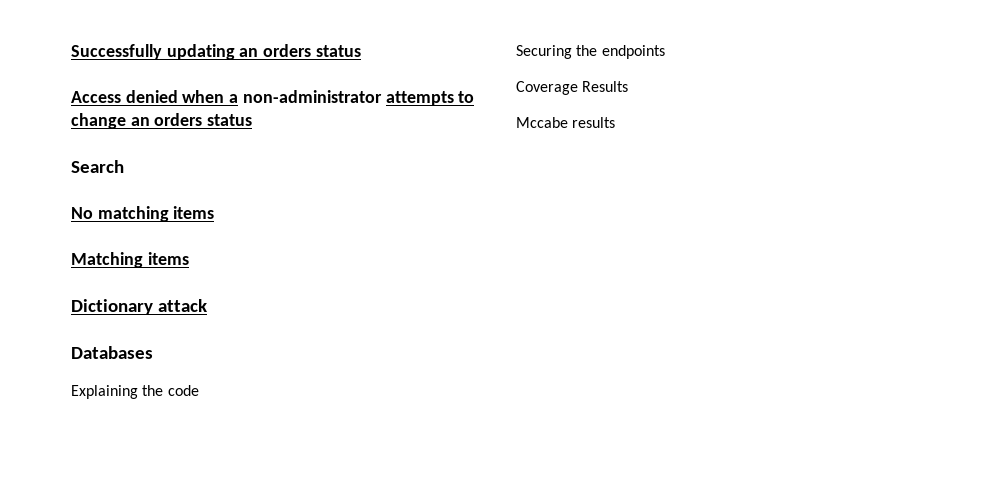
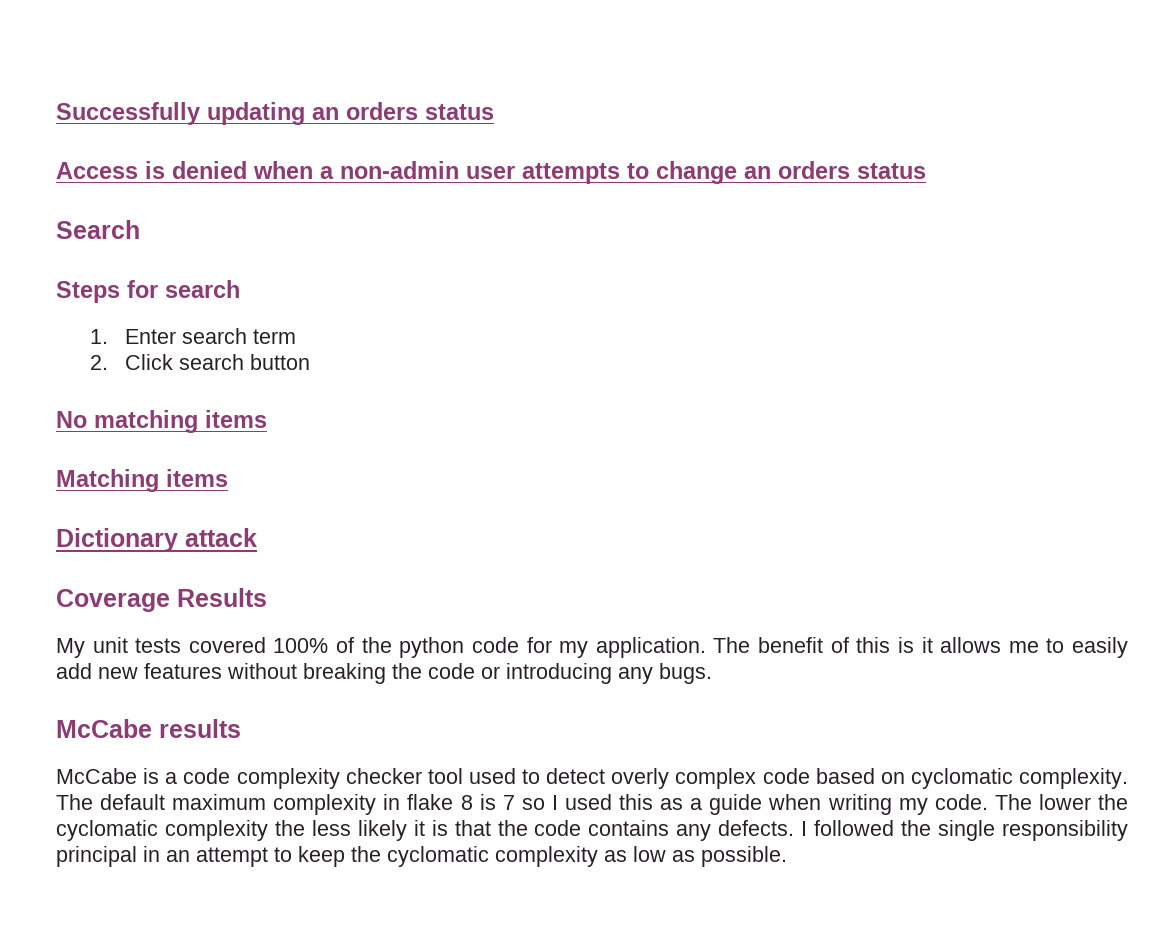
(121, 97) none -> [145,161,165,179] is
[242,90,382,103] non-administrator -> [340,161,515,179] non-admin user
(124, 166) none -> [56,280,240,303] [90,328,296,344] [90,354,310,370] // Steps for search // 1. Enter search term // 2. Click search button
[71,346,153,359] [71,385,199,399] [516,45,665,59] [516,81,629,95] [516,117,616,128] Databases // Explaining the code // Securing the endpoints // Coverage Results // Mccabe results -> [56,588,267,612] [56,637,1128,658] [56,663,712,684] [56,719,241,738] [56,768,1128,789] [56,794,1128,815] [56,820,1129,841] [56,846,787,867] Coverage Results // My unit tests covered 100% of the python code for my application. The benefit of this is it allows me to easily add new features without breaking the code or introducing any bugs. // McCabe results // McCabe is a code complexity checker tool used to detect overly complex code based on cyclomatic complexity. The default maximum complexity in flake 8 is 7 so I used this as a guide when writing my code. The lower the cyclomatic complexity the less likely it is that the code contains any defects. I followed the single responsibility principal in an attempt to keep the cyclomatic complexity as low as possible.

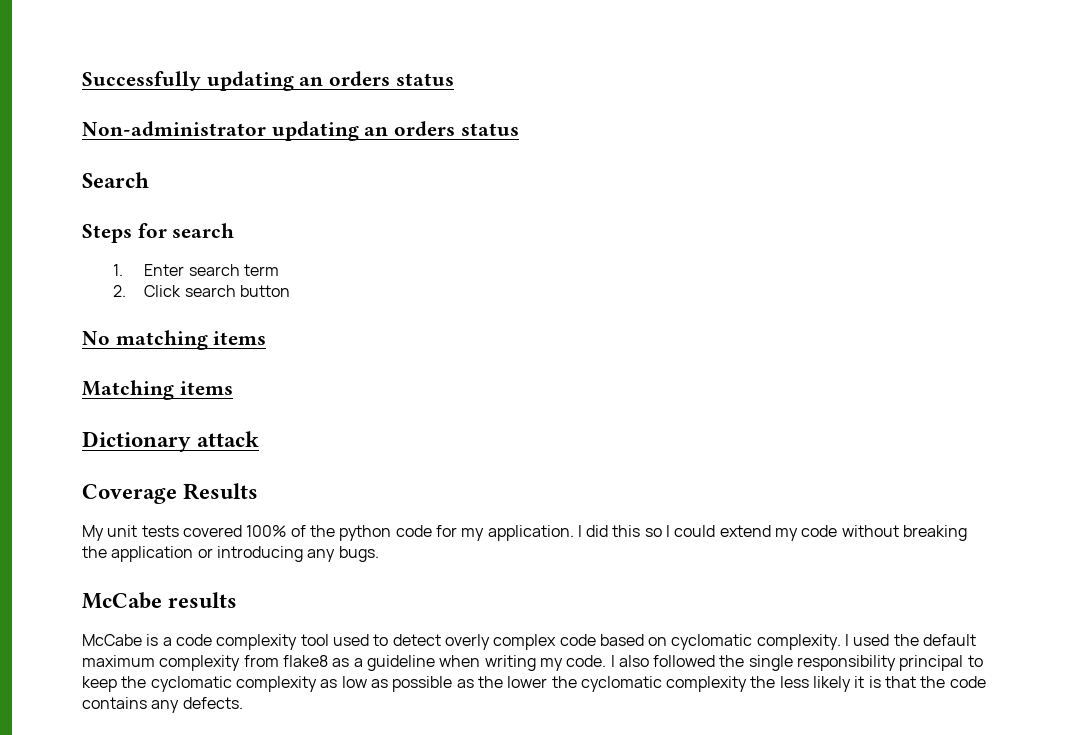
[56,161,737,184] Access is denied when a non-admin user attempts to change -> [82,121,359,141] Non-administrator updating
[713,637,1128,658] [56,663,222,679] The benefit of this is it allows me to easily add new features -> [577,525,838,541] I did this so I could extend my code
[428,663,475,679] code -> [111,546,194,562] application
[345,768,422,784] checker -> (298, 642) none
[56,794,654,815] The default maximum complexity in flake 8 is 7 so I used this -> [845,634,977,646] [82,655,328,671] I used the default maximum complexity from flake8
[709,794,763,815] guide -> [366,655,435,671] guideline
[994,794,1032,810] The -> [610,655,983,671] [82,676,503,692] I also followed the single responsibility principal to keep the cyclomatic complexity as low as possible as the
[801,820,1129,841] [56,846,787,867] I followed the single responsibility principal in an attempt to keep the cyclomatic complexity as low as possible. -> (243, 703) none

